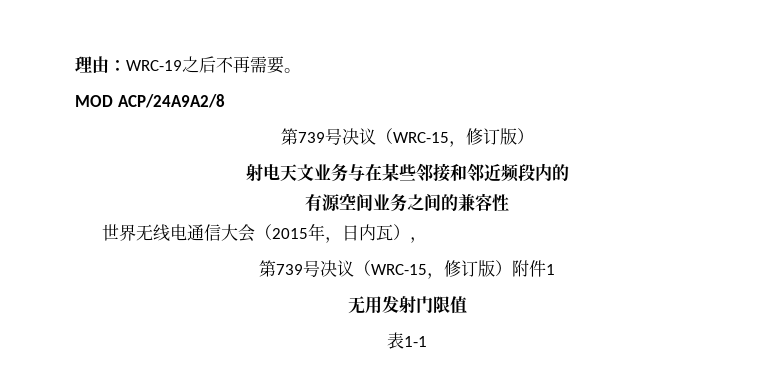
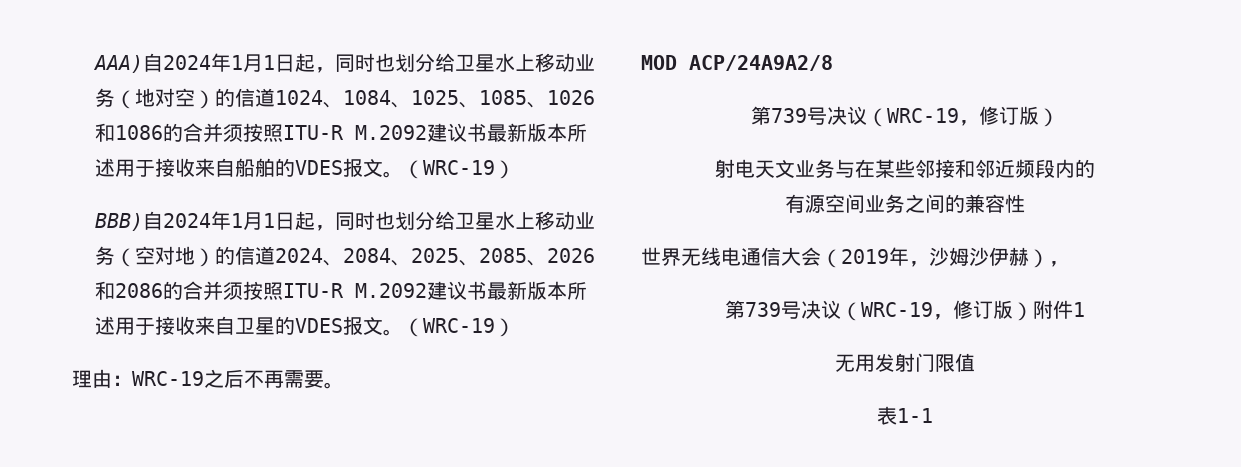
(75, 64) none -> [93,53,596,73] [95,88,596,109] [95,123,588,143] [95,158,516,179] [95,211,596,231] [95,246,596,267] [95,281,588,301] [95,316,516,337] AAA)自2024年1月1日起，同时也划分给卫星水上移动业务（地对空）的信道1024、1084、1025、1085、1026和1086的合并须按照ITU-R M.2092建议书最新版本所述用于接收来自船舶的VDES报文。（WRC-19） // BBB)自2024年1月1日起，同时也划分给卫星水上移动业务（空对地）的信道2024、2084、2025、2085、2026和2086的合并须按照ITU-R M.2092建议书最新版本所述用于接收来自卫星的VDES报文。（WRC-19） //
[392,132,449,143] WRC-15 -> [887,108,959,123] WRC-19
[272,223,394,243] 2015年，日内瓦 -> [841,247,1029,267] 2019年，沙姆沙伊赫
[371,264,427,275] WRC-15 -> [861,302,933,317] WRC-19

